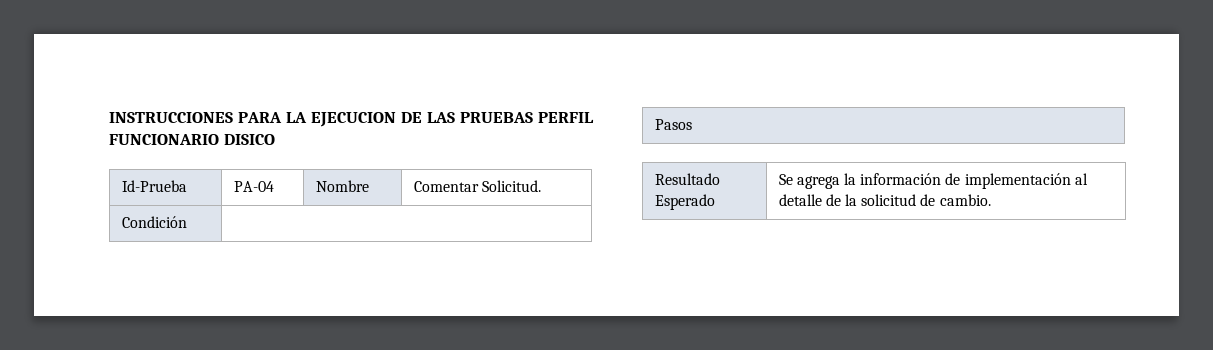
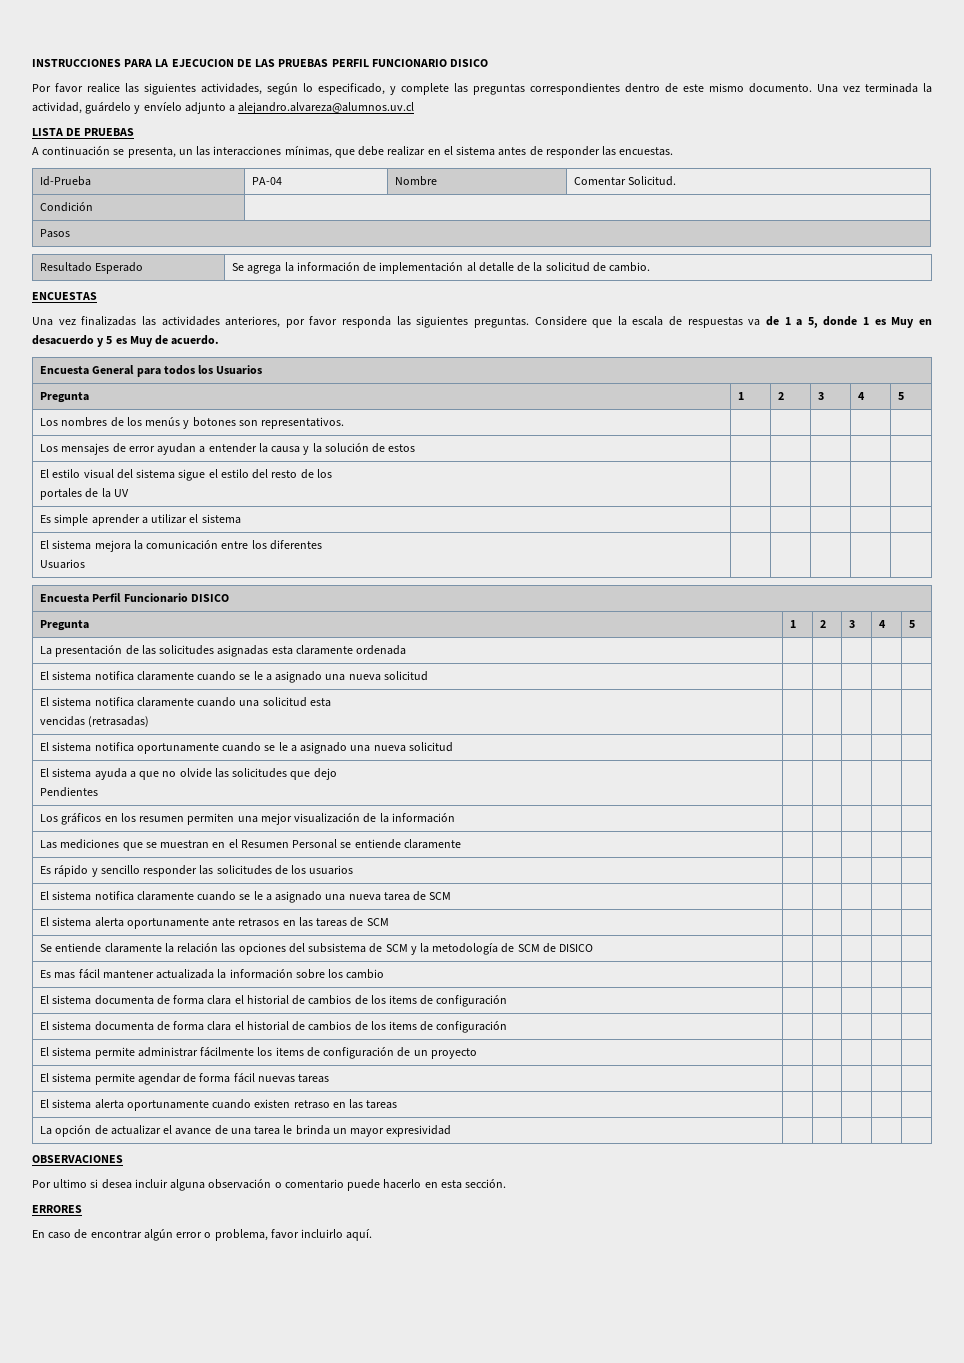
(275, 139) none -> [32,83,932,95] [32,102,415,114] [32,128,135,136] [32,146,674,158] // Por favor realice las siguientes actividades, según lo especificado, y complete las preguntas correspondientes dentro de este mismo documento. Una vez terminada la actividad, guárdelo y envíelo adjunto a alejandro.alvareza@alumnos.uv.cl // LISTA DE PRUEBAS // A continuación se presenta, un las interacciones mínimas, que debe realizar en el sistema antes de responder las encuestas.
(991, 200) none -> [32,292,97,300] [32,316,933,328] [32,335,220,347] [40,365,263,377] [40,392,90,403] [738,392,745,400] [778,392,785,400] [818,392,825,400] [858,392,866,400] [898,392,905,400] [40,417,345,429] [40,443,416,455] [40,469,332,481] [40,488,129,500] [40,514,241,526] [40,540,322,552] [40,559,86,569] [40,593,229,603] [40,620,90,631] [790,620,797,628] [820,620,827,628] [849,620,856,628] [879,620,887,628] [909,620,916,628] [40,645,407,657] [40,671,428,683] [40,697,331,707] [40,716,150,727] [40,742,453,754] [40,768,337,780] [40,787,99,797] [40,813,455,825] [40,839,461,851] [40,865,354,877] [40,891,452,903] [40,917,389,929] [40,943,594,955] [40,969,385,979] [40,995,508,1007] [40,1021,508,1033] [40,1047,477,1059] [40,1073,330,1085] [40,1099,398,1111] [40,1125,452,1137] [32,1155,123,1163] [32,1179,507,1191] [32,1205,82,1213] [32,1229,373,1241] // ENCUESTAS // Una vez finalizadas las actividades anteriores, por favor responda las siguientes preguntas. Considere que la escala de respuestas va de 1 a 5, donde 1 es Muy en desacuerdo y 5 es Muy de acuerdo. // Encuesta General para todos los Usuarios // Pregunta | 1 | 2 | 3 | 4 | 5 // Los nombres de los menús y botones son representativos. | | | | | // Los mensajes de error ayudan a entender la causa y la solución de estos | | | | | // El estilo visual del sistema sigue el estilo del resto de los // portales de la UV | | | | | // Es simple aprender a utilizar el sistema | | | | | // El sistema mejora la comunicación entre los diferentes // Usuarios | | | | | // Encuesta Perfil Funcionario DISICO // Pregunta | 1 | 2 | 3 | 4 | 5 // La presentación de las solicitudes asignadas esta claramente ordenada | | | | | // El sistema notifica claramente cuando se le a asignado una nueva solicitud | | | | | // El sistema notifica claramente cuando una solicitud esta // vencidas (retrasadas) | | | | | // El sistema notifica oportunamente cuando se le a asignado una nueva solicitud | | | | | // El sistema ayuda a que no olvide las solicitudes que dejo // Pendientes | | | | | // Los gráficos en los resumen permiten una mejor visualización de la información | | | | | // Las mediciones que se muestran en el Resumen Personal se entiende claramente | | | | | // Es rápido y sencillo responder las solicitudes de los usuarios | | | | | // El sistema notifica claramente cuando se le a asignado una nueva tarea de SCM | | | | | // El sistema alerta oportunamente ante retrasos en las tareas de SCM | | | | | // Se entiende claramente la relación las opciones del subsistema de SCM y la metodología de SCM de DISICO | | | | | // Es mas fácil mantener actualizada la información sobre los cambio | | | | | // El sistema documenta de forma clara el historial de cambios de los items de configuración | | | | | // El sistema documenta de forma clara el historial de cambios de los items de configuración | | | | | // El sistema permite administrar fácilmente los items de configuración de un proyecto | | | | | // El sistema permite agendar de forma fácil nuevas tareas | | | | | // El sistema alerta oportunamente cuando existen retraso en las tareas | | | | | // La opción de actualizar el avance de una tarea le brinda un mayor expresividad | | | | | // OBSERVACIONES // Por ultimo si desea incluir alguna observación o comentario puede hacerlo en esta sección. // ERRORES // En caso de encontrar algún error o problema, favor incluirlo aquí.

